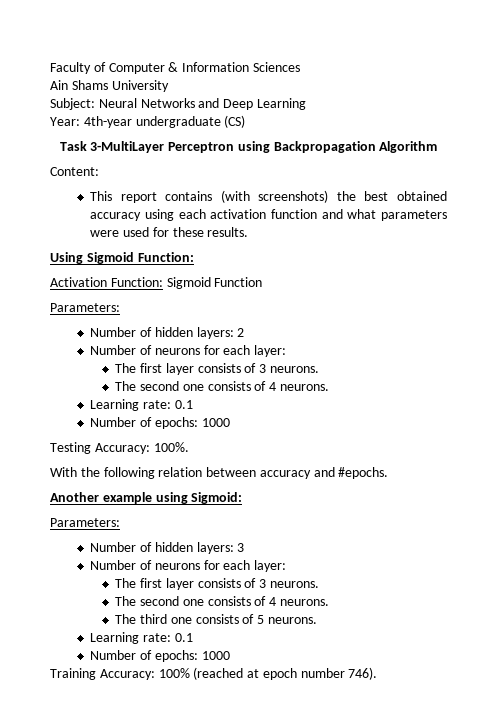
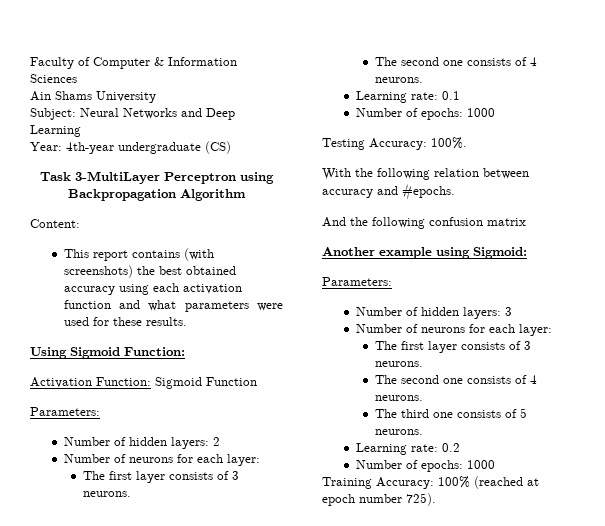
(389, 473) none -> [322,217,526,229] // And the following confusion matrix
[174,633,193,642] 0.1 -> [441,443,460,452] 0.2
[348,667,378,680] 746). -> [406,493,436,506] 725).

